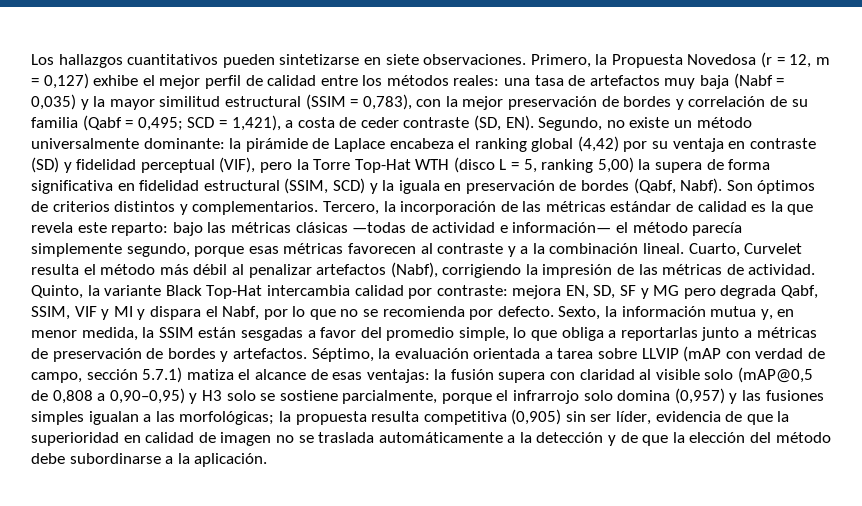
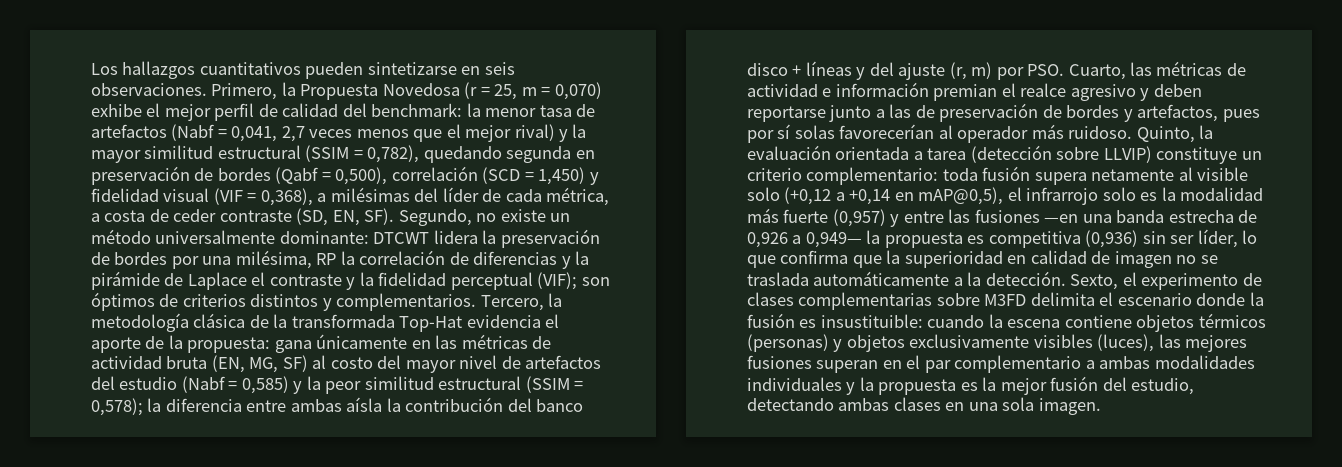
[385,54,419,65] siete -> [484,62,515,75] seis
[789,54,812,68] 12, -> [494,84,518,100] 25,
[43,73,89,89] 0,127) -> [554,82,602,100] 0,070)
[320,73,785,89] [31,94,76,110] entre los métodos reales: una tasa de artefactos muy baja (Nabf = 0,035) -> [342,103,596,117] [91,124,555,142] del benchmark: la menor tasa de artefactos (Nabf = 0,041, 2,7 veces menos que el mejor rival)
[362,94,808,110] [31,115,281,131] 0,783), con la mejor preservación de bordes y correlación de su familia (Qabf = 0,495; SCD = 1,421), -> [367,145,595,163] [91,166,599,185] [91,187,610,206] 0,782), quedando segunda en preservación de bordes (Qabf = 0,500), correlación (SCD = 1,450) y fidelidad visual (VIF = 0,368), a milésimas del líder de cada métrica,
[505,115,534,131] EN). -> [332,208,395,226] EN, SF).
[229,136,816,152] [31,157,771,173] [31,178,753,194] la pirámide de Laplace encabeza el ranking global (4,42) por su ventaja en contraste (SD) y fidelidad perceptual (VIF), pero la Torre Top-Hat WTH (disco L = 5, ranking 5,00) la supera de forma significativa en fidelidad estructural (SSIM, SCD) y la iguala en preservación de bordes (Qabf, Nabf). Son -> [373,229,600,248] [91,250,590,269] [91,271,610,290] DTCWT lidera la preservación de bordes por una milésima, RP la correlación de diferencias y la pirámide de Laplace el contraste y la fidelidad perceptual (VIF); son
[400,201,814,215] [31,222,743,236] [31,243,803,257] [31,262,816,278] [31,285,819,299] [31,306,795,320] [31,327,698,341] incorporación de las métricas estándar de calidad es la que revela este reparto: bajo las métricas clásicas —todas de actividad e información— el método parecía simplemente segundo, porque esas métricas favorecen al contraste y a la combinación lineal. Cuarto, Curvelet resulta el método más débil al penalizar artefactos (Nabf), corrigiendo la impresión de las métricas de actividad. Quinto, la variante Black Top-Hat intercambia calidad por contraste: mejora EN, SD, SF y MG pero degrada Qabf, SSIM, VIF y MI y dispara el Nabf, por lo que no se recomienda por defecto. Sexto, la información mutua y, en menor medida, la SSIM están sesgadas a favor del promedio simple, lo que obliga a reportarlas -> [91,313,560,332] [91,334,552,353] [91,355,602,373] [91,376,584,394] [91,397,584,416] [747,61,1246,80] [747,82,1202,101] [747,106,826,122] metodología clásica de la transformada Top-Hat evidencia el aporte de la propuesta: gana únicamente en las métricas de actividad bruta (EN, MG, SF) al costo del mayor nivel de artefactos del estudio (Nabf = 0,585) y la peor similitud estructural (SSIM = 0,578); la diferencia entre ambas aísla la contribución del banco disco + líneas y del ajuste (r, m) por PSO. Cuarto, las métricas de actividad e información premian el realce agresivo y deben reportarse
[756,327,817,338] métricas -> [889,104,912,118] las
[232,348,374,362] artefactos. Séptimo, -> [1137,104,1260,122] [747,124,1195,143] artefactos, pues por sí solas favorecerían al operador más ruidoso. Quinto,
[598,346,826,362] [31,367,814,383] [31,388,671,404] sobre LLVIP (mAP con verdad de campo, sección 5.7.1) matiza el alcance de esas ventajas: la fusión supera con claridad al visible solo (mAP@0,5 de 0,808 a 0,90–0,95) y H3 solo se sostiene parcialmente, porque el infrarrojo solo domina -> [970,145,1262,164] [747,166,1249,185] [747,187,1264,205] [747,208,829,223] (detección sobre LLVIP) constituye un criterio complementario: toda fusión supera netamente al visible solo (+0,12 a +0,14 en mAP@0,5), el infrarrojo solo es la modalidad más fuerte
(738, 398) none -> [903,211,944,223] entre
[31,409,743,425] simples igualan a las morfológicas; la propuesta resulta competitiva (0,905) sin ser líder, evidencia de -> [1044,210,1258,223] [747,229,1258,248] [747,250,849,268] —en una banda estrecha de 0,926 a 0,949— la propuesta es competitiva (0,936) sin ser líder, lo que confirma
[536,432,831,446] [31,453,268,467] detección y de que la elección del método debe subordinarse a la aplicación. -> [985,271,1262,290] [747,292,1264,310] [747,313,1266,332] [747,334,1248,352] [747,355,1255,373] [747,376,1195,395] [747,397,1101,415] detección. Sexto, el experimento de clases complementarias sobre M3FD delimita el escenario donde la fusión es insustituible: cuando la escena contiene objetos térmicos (personas) y objetos exclusivamente visibles (luces), las mejores fusiones superan en el par complementario a ambas modalidades individuales y la propuesta es la mejor fusión del estudio, detectando ambas clases en una sola imagen.

